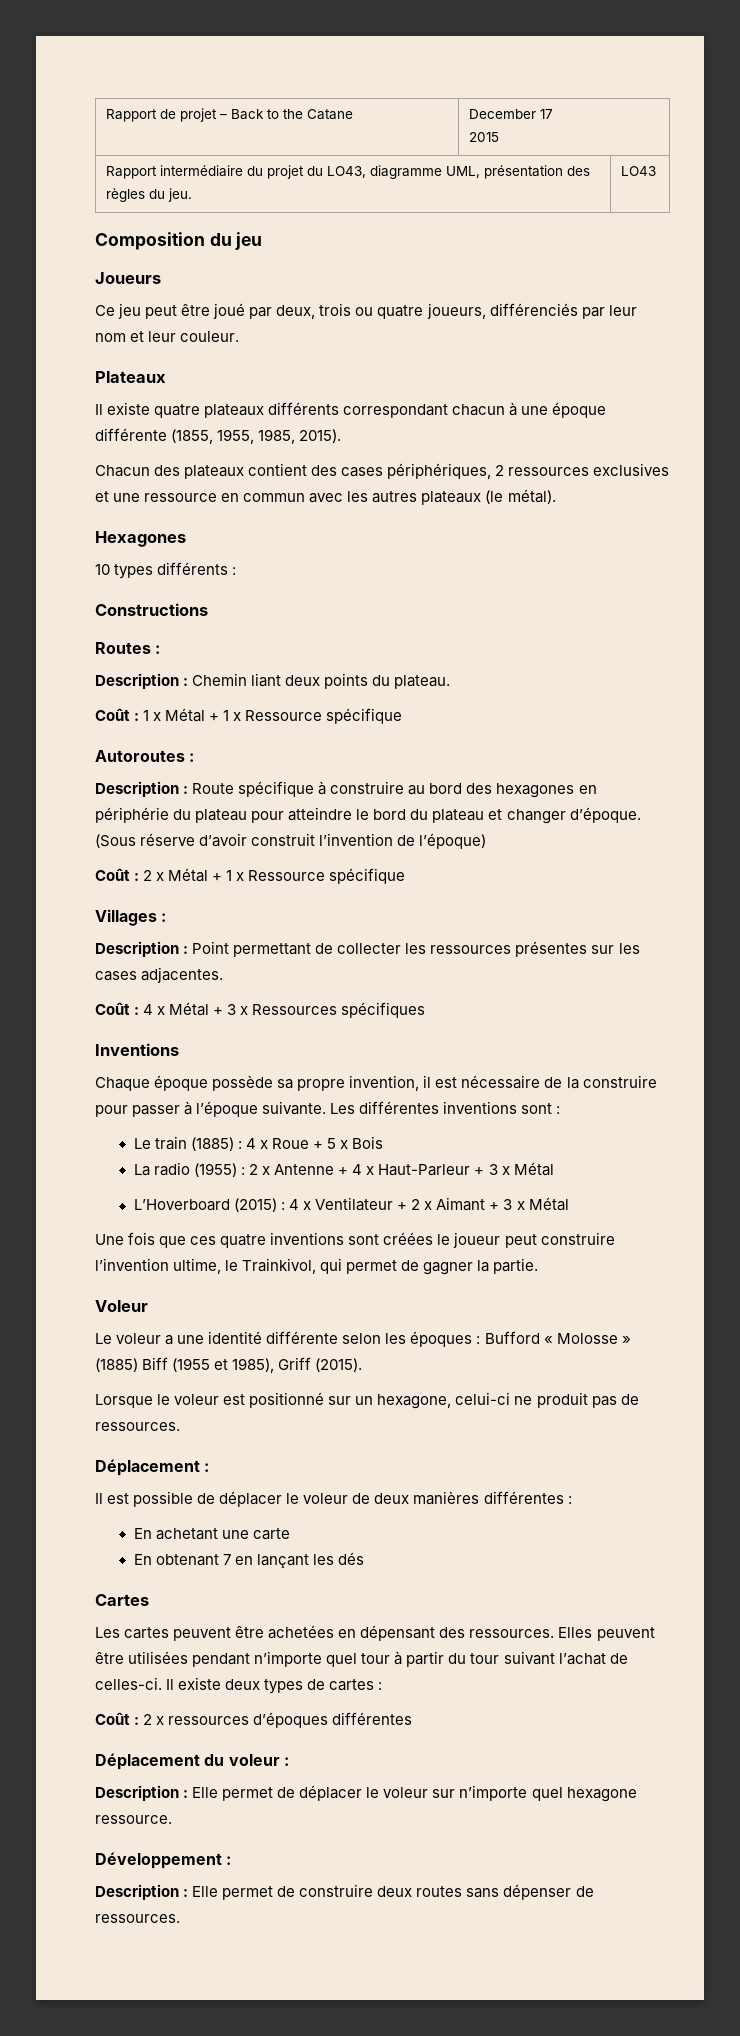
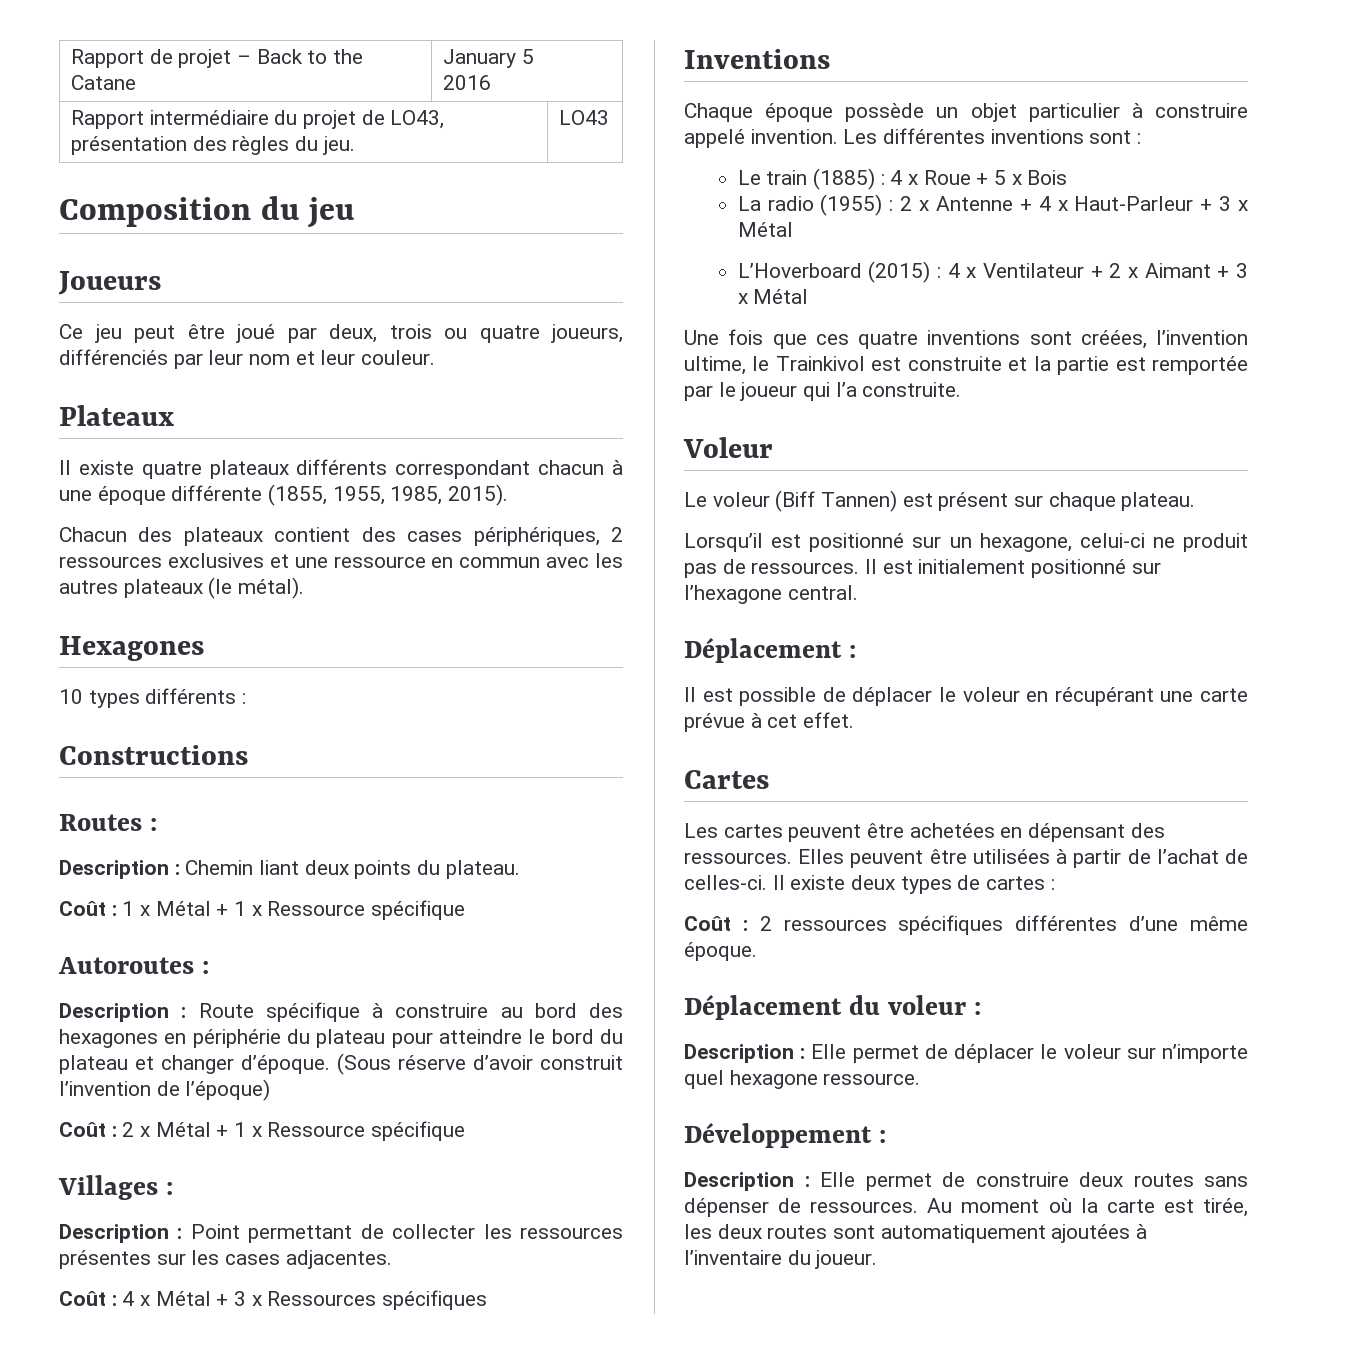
[469,109,554,119] [469,132,500,142] December 17 // 2015 -> [442,49,534,68] [442,75,491,90] January 5 // 2016
[307,165,481,179] du LO43, diagramme UML, -> [361,110,445,129] de LO43,
[277,1075,657,1091] [95,1101,327,1117] sa propre invention, il est nécessaire de la construire pour passer à l’époque suivante. -> [936,103,1248,122] [684,129,838,148] un objet particulier à construire appelé invention.
[383,1232,615,1248] [95,1258,539,1275] [95,1300,148,1312] [95,1331,631,1347] [95,1357,363,1373] [95,1394,220,1408] créées le joueur peut construire l’invention ultime, le Trainkivol, qui permet de gagner la partie. // Voleur // Le voleur a une identité différente selon les époques : Bufford « Molosse » (1885) Biff (1955 et 1985), Griff (2015). // Lorsque le voleur -> [1080,330,1248,349] [684,356,1248,375] [684,382,962,401] [683,437,773,458] [684,490,1196,512] [684,533,763,552] créées, l’invention ultime, le Trainkivol est construite et la partie est remportée par le joueur qui l’a construite. // Voleur // Le voleur (Biff Tannen) est présent sur chaque plateau. // Lorsqu’il
(180, 1426) none -> [865,559,1161,578] [684,585,858,604] Il est initialement positionné sur l’hexagone central.
[352,1491,572,1505] [133,1528,291,1540] [133,1552,365,1568] de deux manières différentes : // En achetant une carte // En obtenant 7 en lançant les dés -> [1026,687,1248,706] [684,712,855,732] en récupérant une carte prévue à cet effet.
[192,1651,555,1667] pendant n’importe quel tour à partir du tour suivant -> [1056,849,1151,868] à partir de
[156,1712,413,1728] x ressources d’époques différentes -> [783,915,1248,935] [684,942,757,961] ressources spécifiques différentes d’une même époque.
(180, 1918) none -> [927,1198,1248,1217] [684,1224,1148,1243] [684,1250,878,1269] Au moment où la carte est tirée, les deux routes sont automatiquement ajoutées à l’inventaire du joueur.

